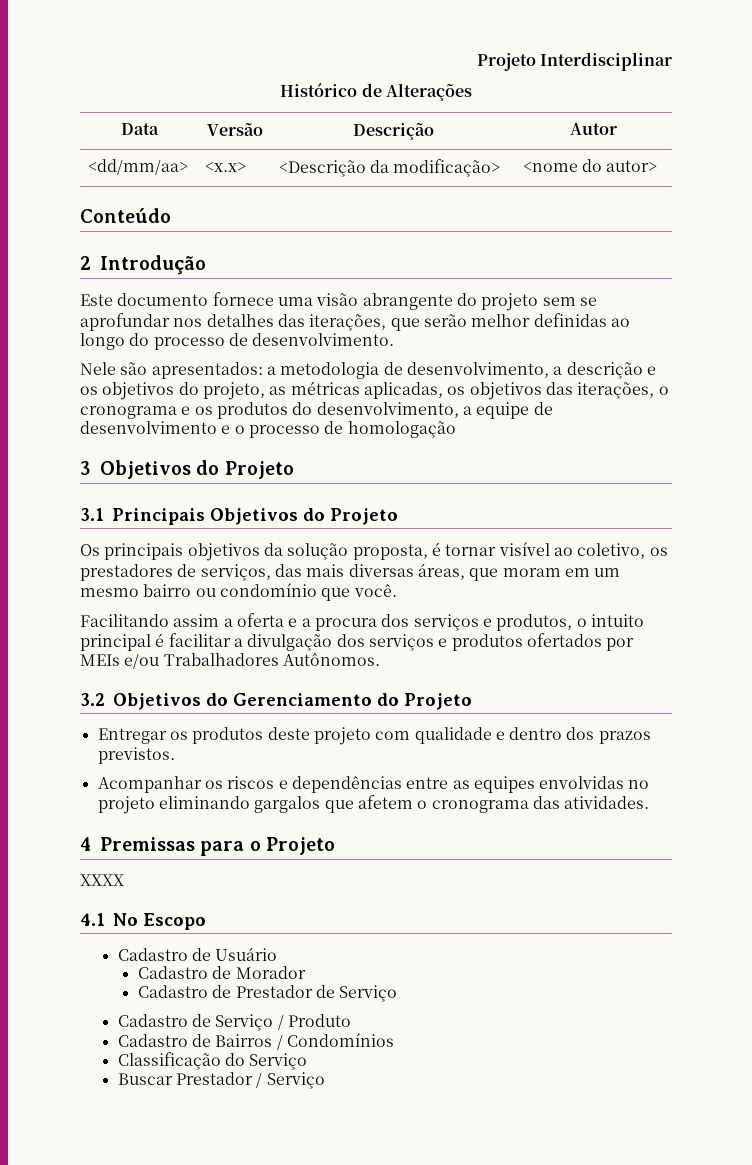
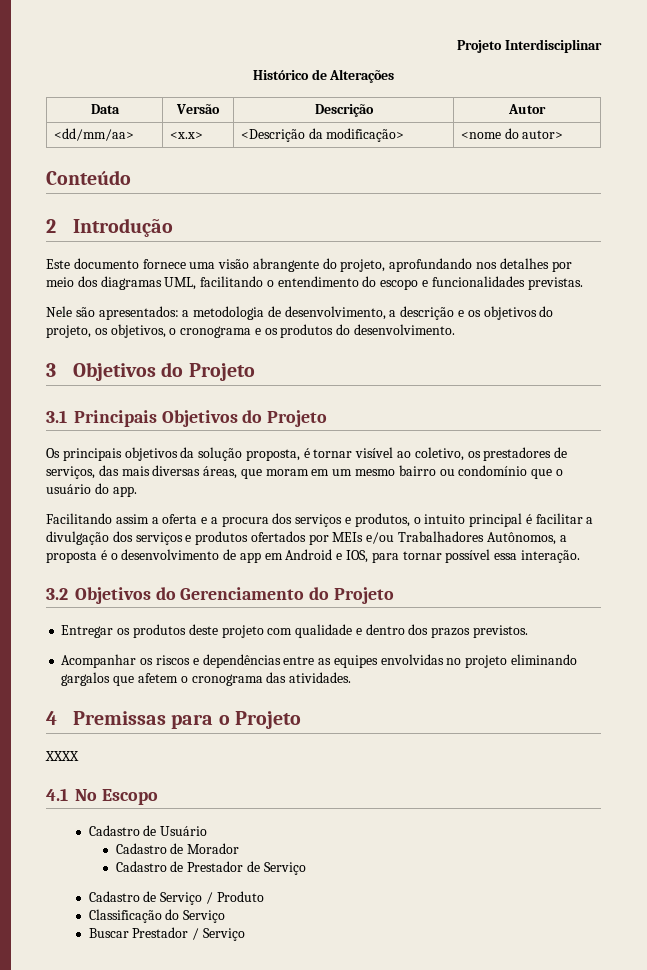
[481,293,597,311] [80,313,630,331] [80,333,395,350] projeto sem se aprofundar nos detalhes das iterações, que serão melhor definidas ao longo do processo de desenvolvimento. -> [340,258,572,272] [46,276,583,290] projeto, aprofundando nos detalhes por meio dos diagramas UML, facilitando o entendimento do escopo e funcionalidades previstas.
[269,381,655,400] as métricas aplicadas, os objetivos das iterações, -> [94,324,166,338] os objetivos,
[316,402,553,419] [80,421,456,438] desenvolvimento, a equipe de desenvolvimento e o processo de homologação -> [354,324,456,335] desenvolvimento.
[353,584,397,597] você. -> [555,469,563,476] [46,483,137,497] o usuário do app.
[282,653,380,666] Autônomos. -> [486,532,567,545] [46,549,580,563] Autônomos, a proposta é o desenvolvimento de app em Android e IOS, para tornar possível essa interação.
[117,1033,395,1050] // Cadastro de Bairros / Condomínios -> (264, 896) none

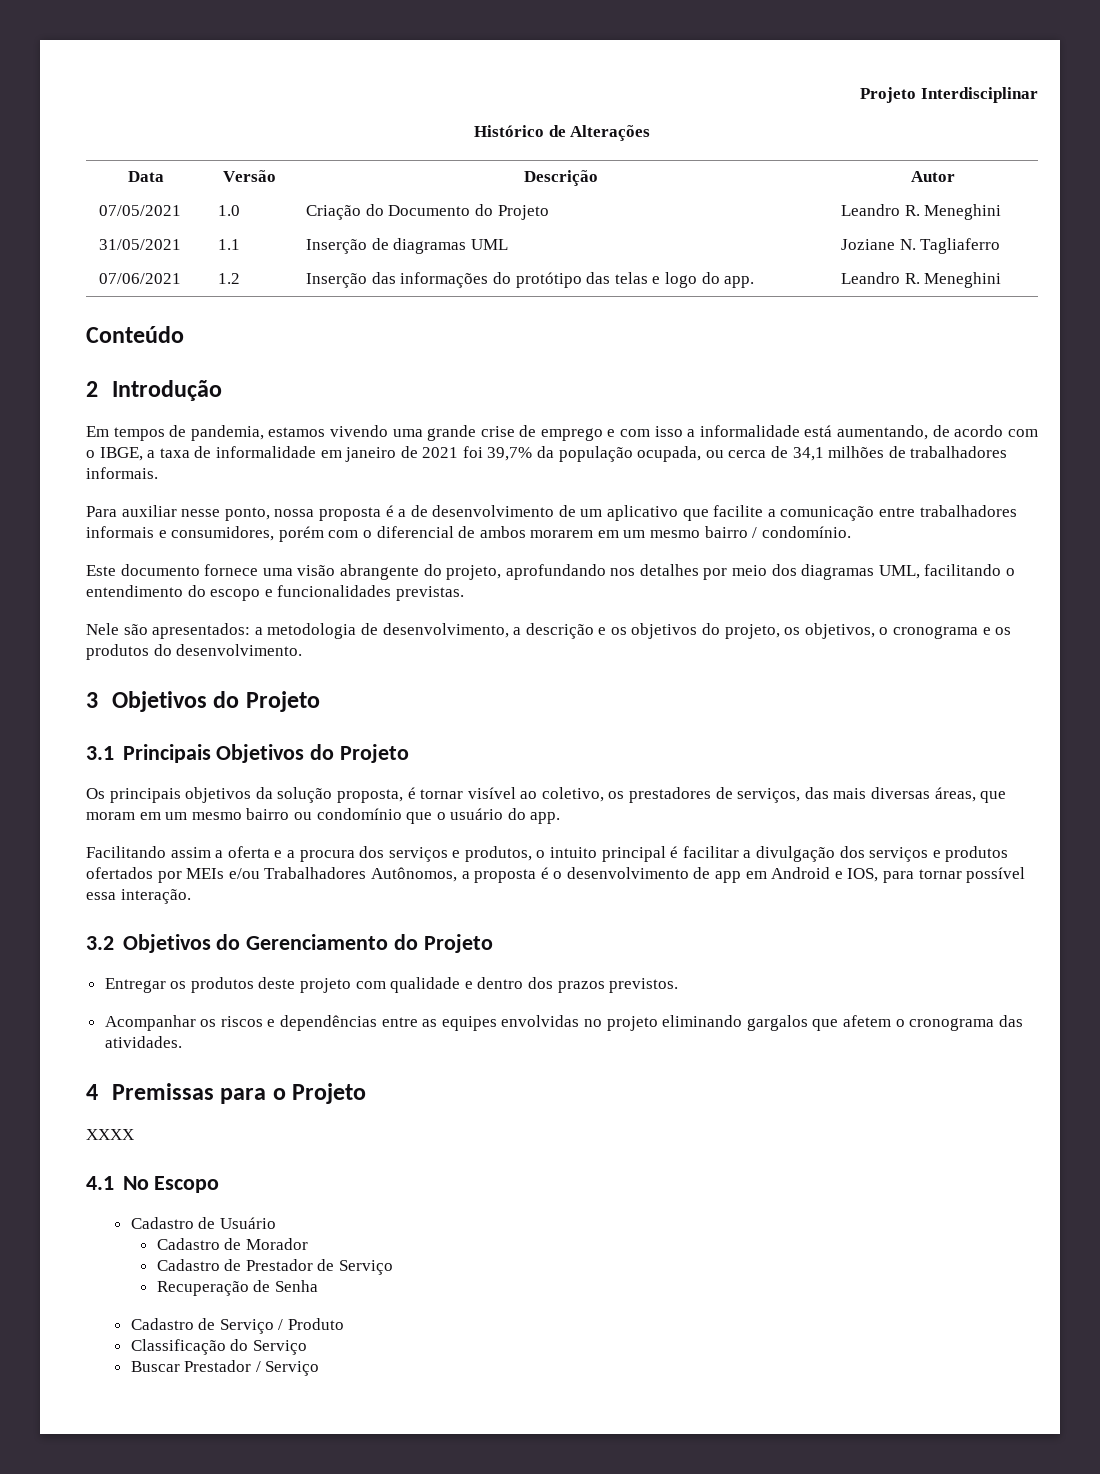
[53,128,134,141] [169,132,203,139] [240,128,405,142] [460,128,564,139] [46,170,131,185] [46,218,174,237] <dd/mm/aa> | <x.x> | <Descrição da modificação> | <nome do autor> // Conteúdo // 2 Introdução -> [99,205,182,216] [218,205,241,216] [306,204,549,220] [841,204,1002,220] [99,239,182,250] [218,239,241,250] [306,238,509,254] [841,238,1001,254] [99,273,182,284] [218,273,241,284] [306,272,755,288] [841,272,1002,288] [86,326,184,343] [86,380,222,401] [86,425,1038,441] [86,446,1008,462] [86,467,158,479] [86,505,1017,521] [86,526,851,542] 07/05/2021 | 1.0 | Criação do Documento do Projeto | Leandro R. Meneghini // 31/05/2021 | 1.1 | Inserção de diagramas UML | Joziane N. Tagliaferro // 07/06/2021 | 1.2 | Inserção das informações do protótipo das telas e logo do app. | Leandro R. Meneghini // Conteúdo // 2 Introdução // Em tempos de pandemia, estamos vivendo uma grande crise de emprego e com isso a informalidade está aumentando, de acordo com o IBGE, a taxa de informalidade em janeiro de 2021 foi 39,7% da população ocupada, ou cerca de 34,1 milhões de trabalhadores informais. // Para auxiliar nesse ponto, nossa proposta é a de desenvolvimento de um aplicativo que facilite a comunicação entre trabalhadores informais e consumidores, porém com o diferencial de ambos morarem em um mesmo bairro / condomínio.
(306, 868) none -> [156,1280,318,1296] // Recuperação de Senha

